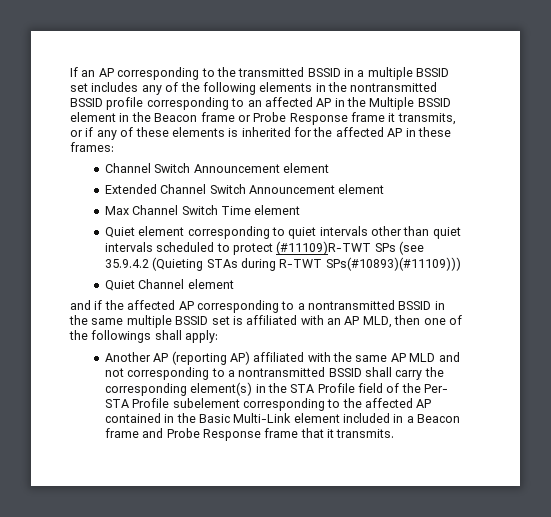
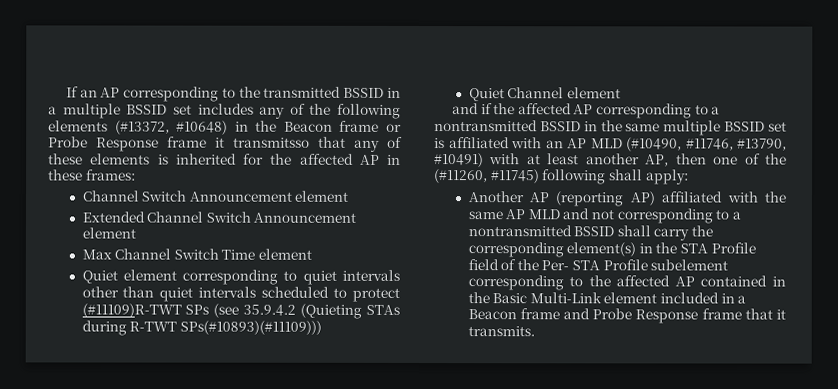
[315,82,438,92] [70,97,451,110] [70,112,116,122] in the nontransmitted BSSID profile corresponding to an affected AP in the Multiple BSSID element -> [114,120,229,135] (#13372, #10648)
[397,113,456,125] [70,127,94,137] transmits, or if -> [233,136,346,148] transmitsso that
[362,316,392,328] MLD, -> [590,137,787,152] [434,153,670,168] MLD (#10490, #11746, #13790, #10491) with at least another AP,
[91,330,152,343] followings -> [434,169,607,185] (#11260, #11745) following

